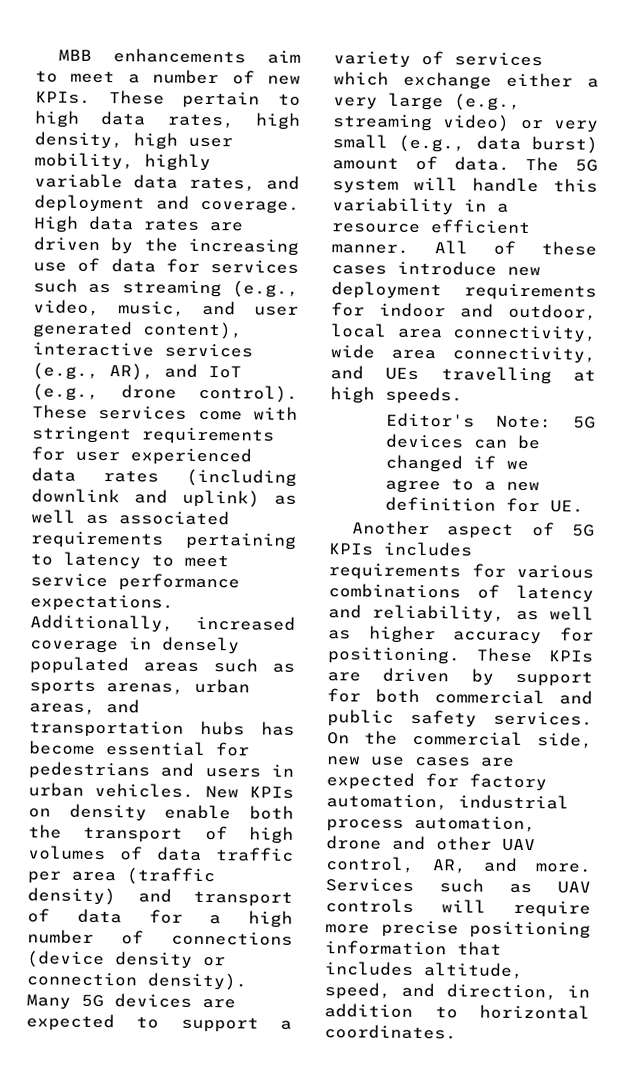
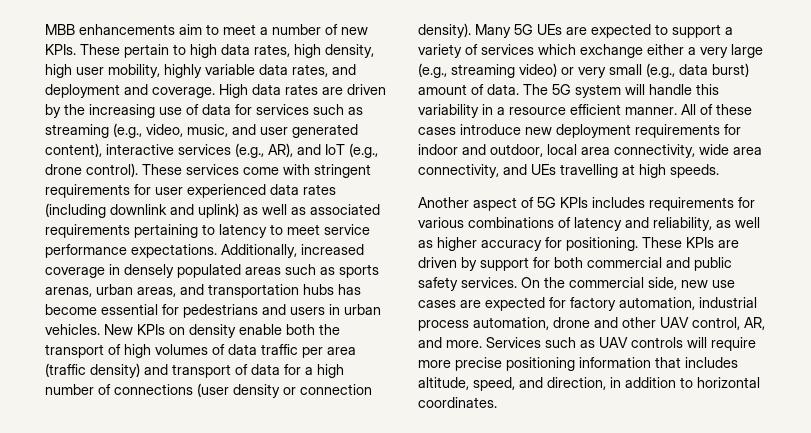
[27,950,105,969] (device -> [197,383,229,397] (user
[114,993,192,1008] devices -> [537,24,562,35] UEs
[386,412,596,429] [385,433,542,450] [385,454,530,473] [385,478,541,494] [385,496,585,513] // Editor's Note: 5G devices can be changed if we agree to a new definition for UE. -> (719, 171) none

